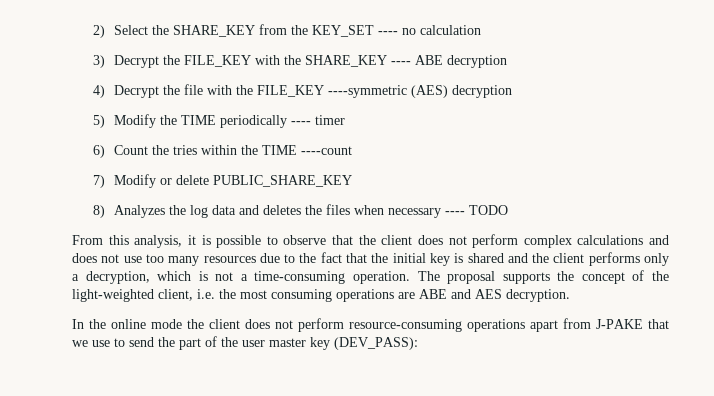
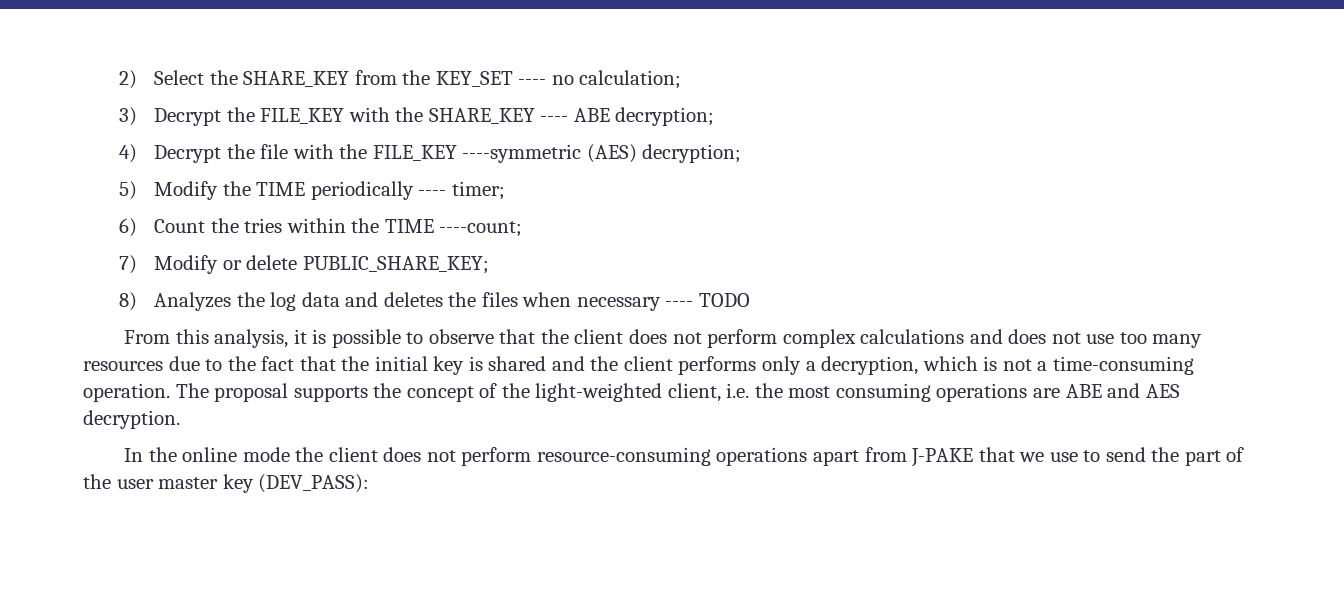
[420,25,482,35] calculation -> [579,70,682,89] calculation;
[447,55,508,68] decryption -> [615,107,715,126] decryption;
[452,85,513,98] decryption -> [642,144,742,163] decryption;
[315,115,346,125] timer -> [451,181,505,200] timer;
[301,146,353,155] ----count -> [439,221,523,237] ----count;
[213,175,353,187] PUBLIC_SHARE_KEY -> [302,256,489,274] PUBLIC_SHARE_KEY;

